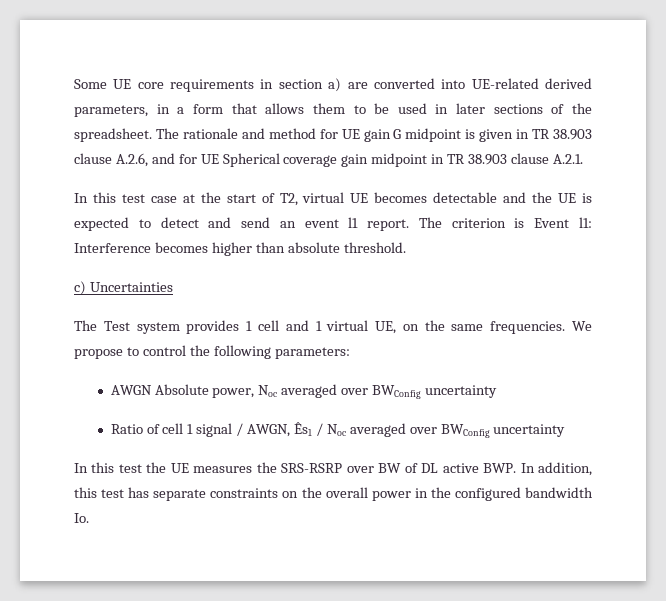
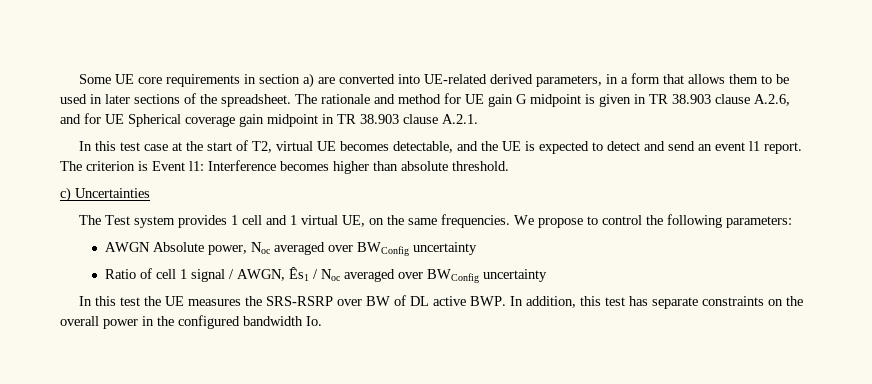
[433,192,498,203] detectable -> [392,141,453,153] detectable,

